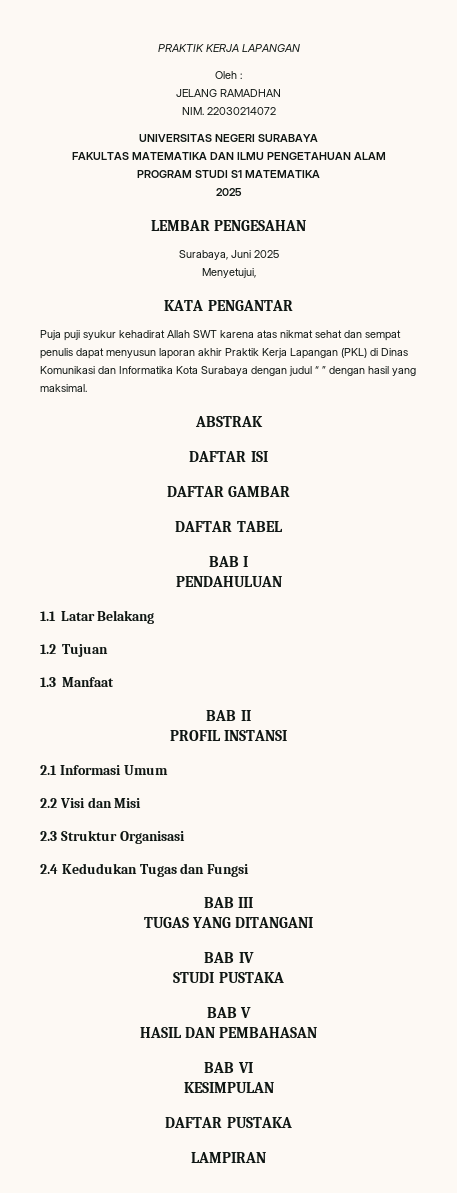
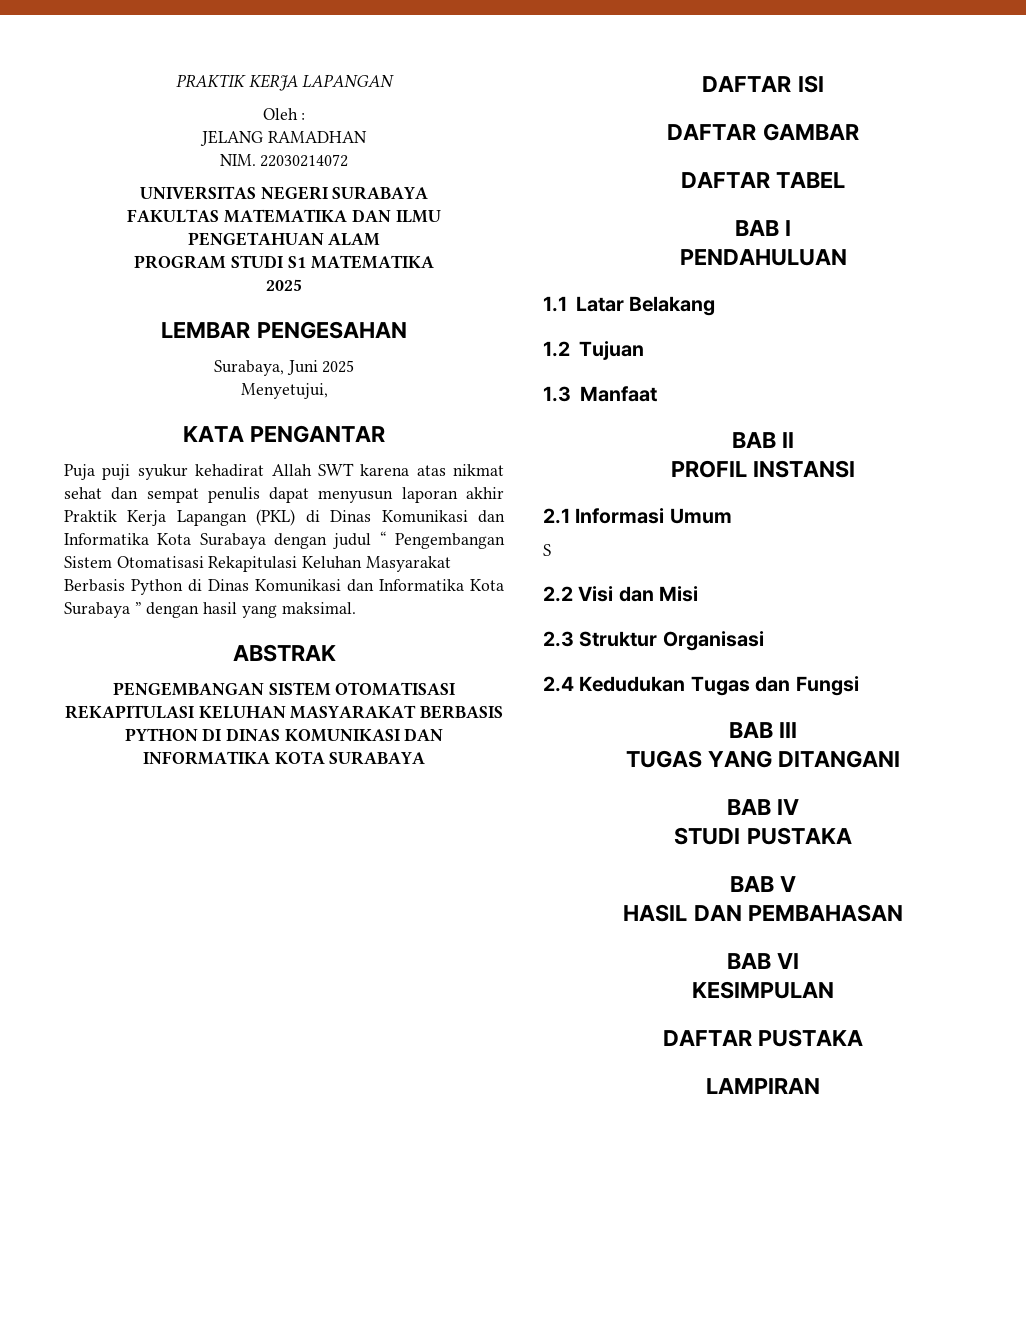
(319, 370) none -> [394,533,505,549] [64,556,451,572] [64,579,504,595] [64,602,130,618] Pengembangan Sistem Otomatisasi Rekapitulasi Keluhan Masyarakat Berbasis Python di Dinas Komunikasi dan Informatika Kota Surabaya
(263, 421) none -> [112,682,457,696] [64,705,504,719] [124,728,444,742] [142,751,426,765] // PENGEMBANGAN SISTEM OTOMATISASI REKAPITULASI KELUHAN MASYARAKAT BERBASIS PYTHON DI DINAS KOMUNIKASI DAN INFORMATIKA KOTA SURABAYA
(168, 770) none -> [543,544,551,556] // S

